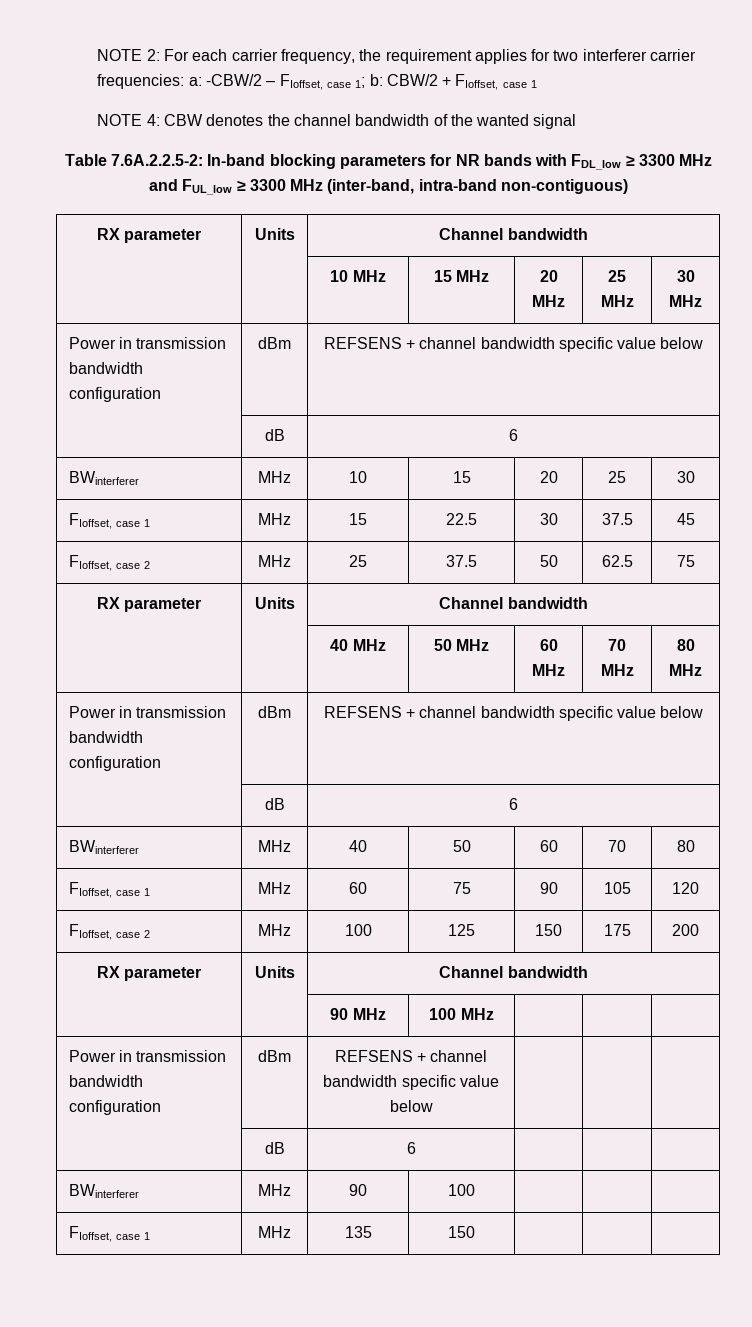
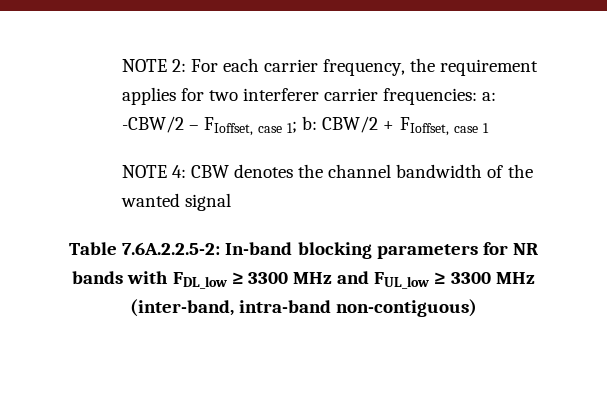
[96,228,202,243] [254,228,295,240] [439,228,588,240] [330,270,386,282] [433,270,490,282] [539,270,558,282] [532,295,565,307] [608,270,626,282] [600,295,634,307] [676,270,695,282] [669,295,702,307] [68,337,227,349] [68,362,143,374] [68,387,161,402] [258,337,291,349] [323,337,704,352] [264,429,285,441] [509,429,518,441] [68,471,139,485] [258,471,291,483] [349,471,367,483] [452,471,471,483] [539,471,558,483] [608,471,626,483] [676,471,695,483] [68,513,151,529] [258,513,291,525] [349,513,367,525] [446,513,477,525] [539,513,558,525] [601,513,633,525] [676,513,695,525] [68,555,151,571] [258,555,291,567] [349,555,367,567] [446,555,477,567] [539,555,558,567] [601,555,633,567] [676,555,695,567] [96,597,202,612] [254,597,295,609] [439,597,588,609] [330,639,386,651] [433,639,490,651] [539,639,558,651] [532,664,565,676] [608,639,626,651] [600,664,634,676] [676,639,695,651] [669,664,702,676] [68,706,227,718] [68,731,143,743] [68,756,161,771] [258,706,291,718] [323,706,704,721] [264,798,285,810] [509,798,518,810] [68,840,139,854] [258,840,291,852] [349,840,367,852] [452,840,471,852] [539,840,558,852] [608,840,626,852] [676,840,695,852] [68,882,151,898] [258,882,291,894] [349,882,367,894] [452,882,471,894] [539,882,558,894] [603,882,631,894] [672,882,699,894] [68,924,151,940] [258,924,291,936] [344,924,372,936] [448,924,475,936] [535,924,562,936] [603,924,631,936] [672,924,699,936] [96,966,202,981] [254,966,295,978] [439,966,588,978] [330,1008,386,1020] [429,1008,494,1020] [68,1050,227,1062] [68,1075,143,1087] [68,1100,161,1115] [258,1050,291,1062] [334,1050,488,1062] [323,1075,499,1090] [389,1100,433,1112] [264,1142,285,1154] [406,1142,416,1154] [68,1184,139,1198] [258,1184,291,1196] [349,1184,367,1196] [448,1184,475,1196] [68,1226,151,1242] [258,1226,291,1238] [344,1226,372,1238] [448,1226,475,1238] // RX parameter | Units | Channel bandwidth // | | 10 MHz | 15 MHz | 20 MHz | 25 MHz | 30 MHz // Power in transmission bandwidth configuration | dBm | REFSENS + channel bandwidth specific value below // | dB | 6 // BWinterferer | MHz | 10 | 15 | 20 | 25 | 30 // FIoffset, case 1 | MHz | 15 | 22.5 | 30 | 37.5 | 45 // FIoffset, case 2 | MHz | 25 | 37.5 | 50 | 62.5 | 75 // RX parameter | Units | Channel bandwidth // | | 40 MHz | 50 MHz | 60 MHz | 70 MHz | 80 MHz // Power in transmission bandwidth configuration | dBm | REFSENS + channel bandwidth specific value below // | dB | 6 // BWinterferer | MHz | 40 | 50 | 60 | 70 | 80 // FIoffset, case 1 | MHz | 60 | 75 | 90 | 105 | 120 // FIoffset, case 2 | MHz | 100 | 125 | 150 | 175 | 200 // RX parameter | Units | Channel bandwidth // | | 90 MHz | 100 MHz | | | // Power in transmission bandwidth configuration | dBm | REFSENS + channel bandwidth specific value below | | | // | dB | 6 | | | // BWinterferer | MHz | 90 | 100 | | | // FIoffset, case 1 | MHz | 135 | 150 | | | -> (478, 308) none

